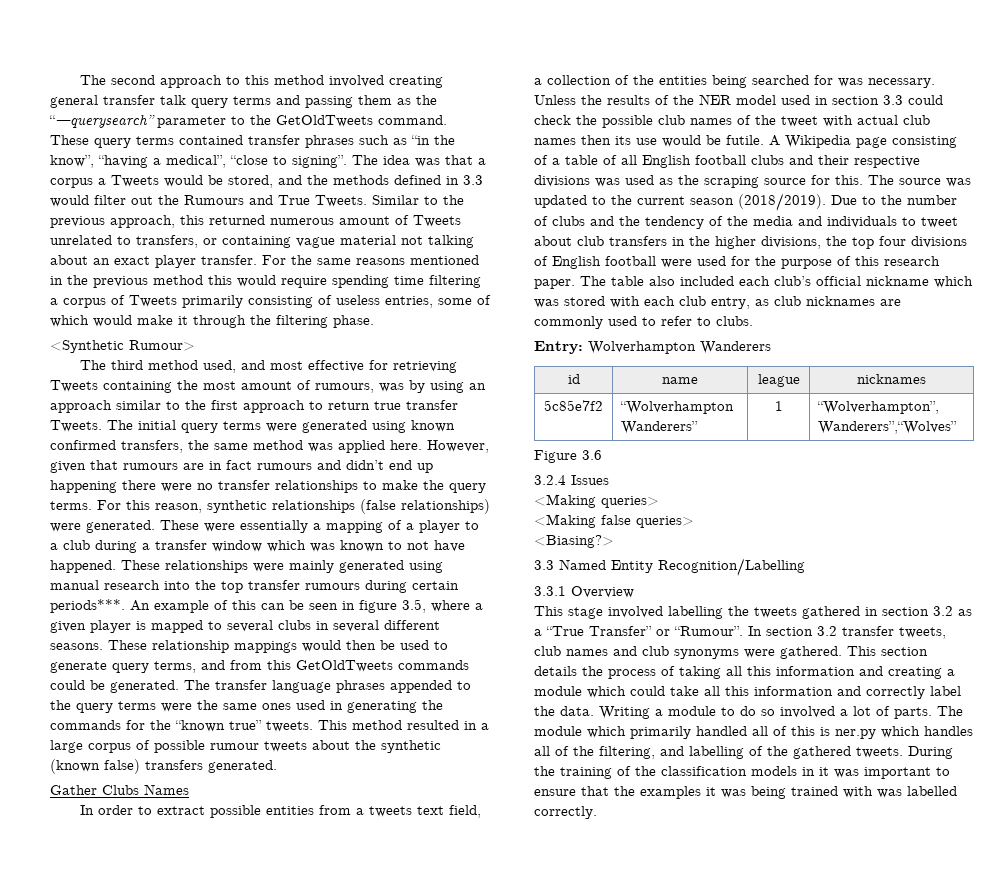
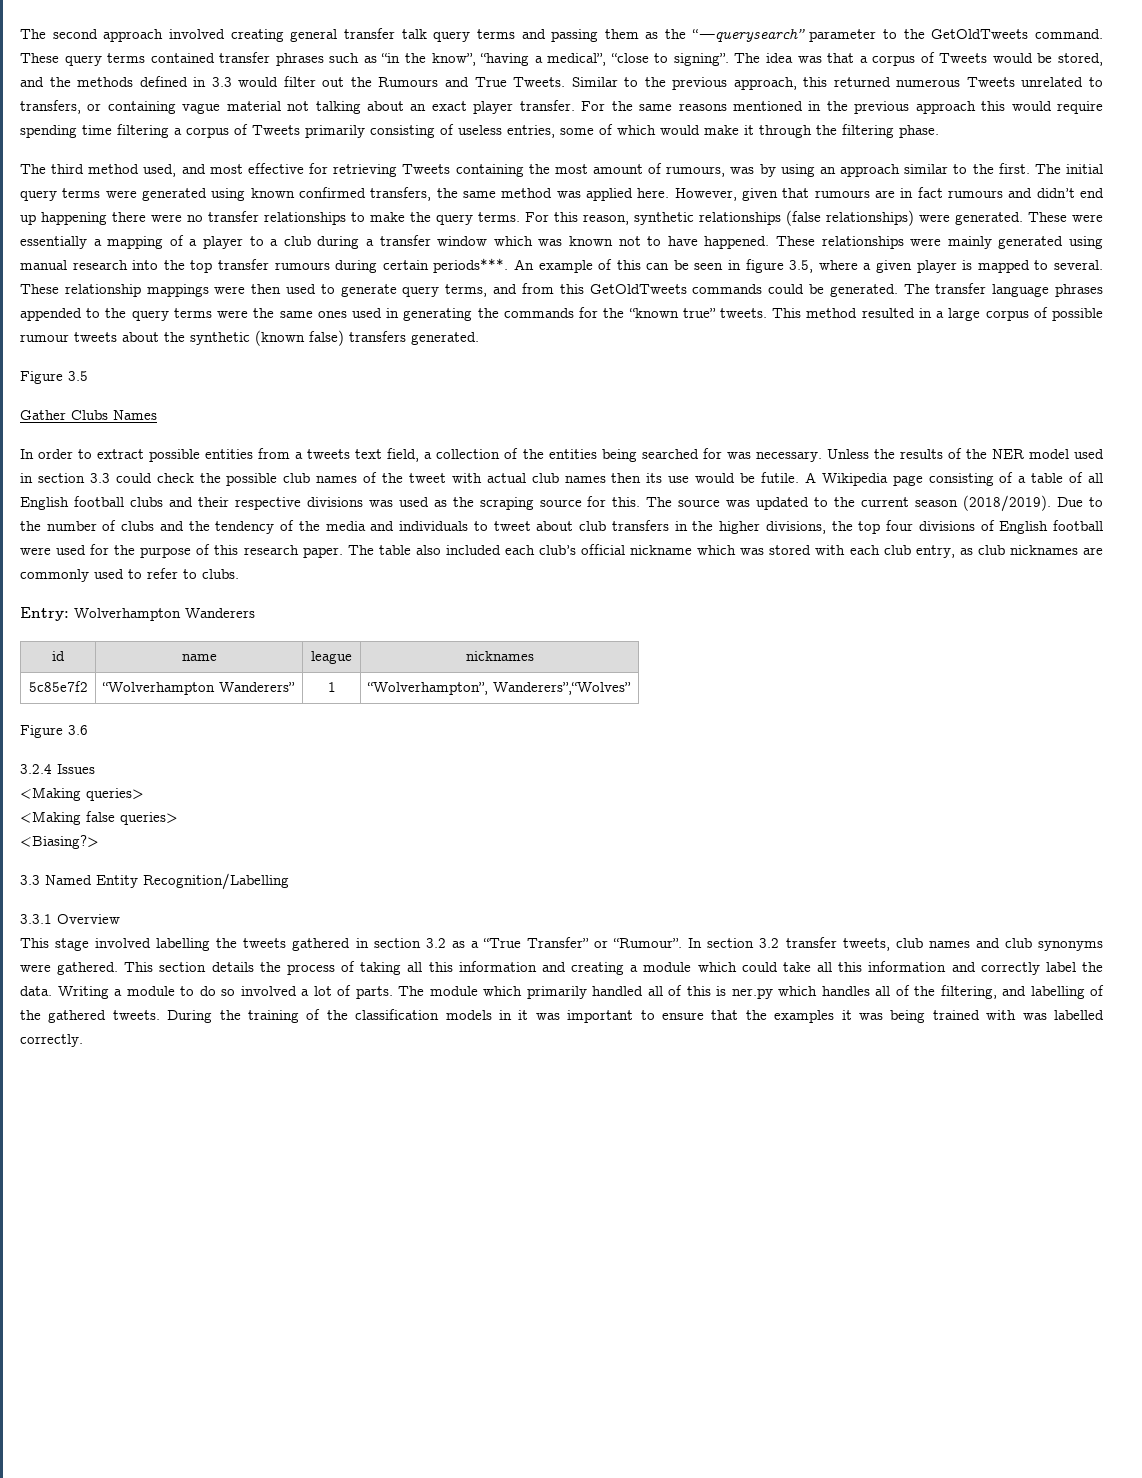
[225,75,324,85] to this method -> (164, 35) none
[98,178,106,185] a -> [920,52,935,63] of
[339,215,409,225] amount of -> (961, 83) none
[153,275,203,285] method -> [915,101,976,114] approach
[50,340,195,353] // <Synthetic Rumour> -> (939, 131) none
[211,400,458,413] [50,420,102,432] first approach to return true transfer Tweets. -> [998,163,1030,174] first.
[388,541,429,550] to not -> [618,236,662,246] not to
[227,620,440,632] [50,640,395,653] several clubs in several different seasons. These relationship mappings would then be -> [1054,260,1104,270] [20,284,282,297] several. These relationship mappings were then
(277, 766) none -> [20,371,88,384] // Figure 3.5

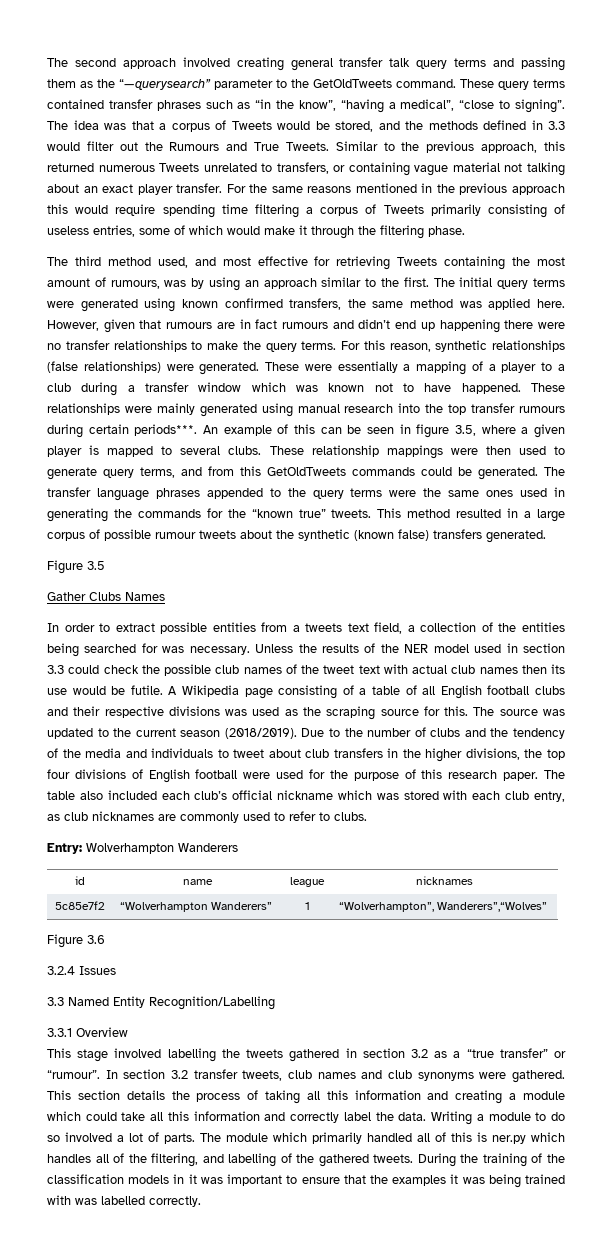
[1054,260,1104,270] several. -> [180,446,262,455] several clubs.
(446, 478) none -> [358,665,380,674] text
[20,787,144,801] [20,811,178,825] [20,835,99,849] // <Making queries> // <Making false queries> // <Biasing?> -> (116, 970) none
[482,937,683,948] “True Transfer” or “Rumour”. -> [466,1048,567,1058] [47,1070,100,1079] “true transfer” or “rumour”.

